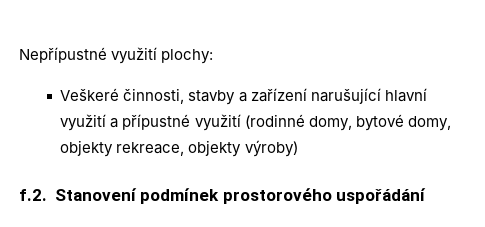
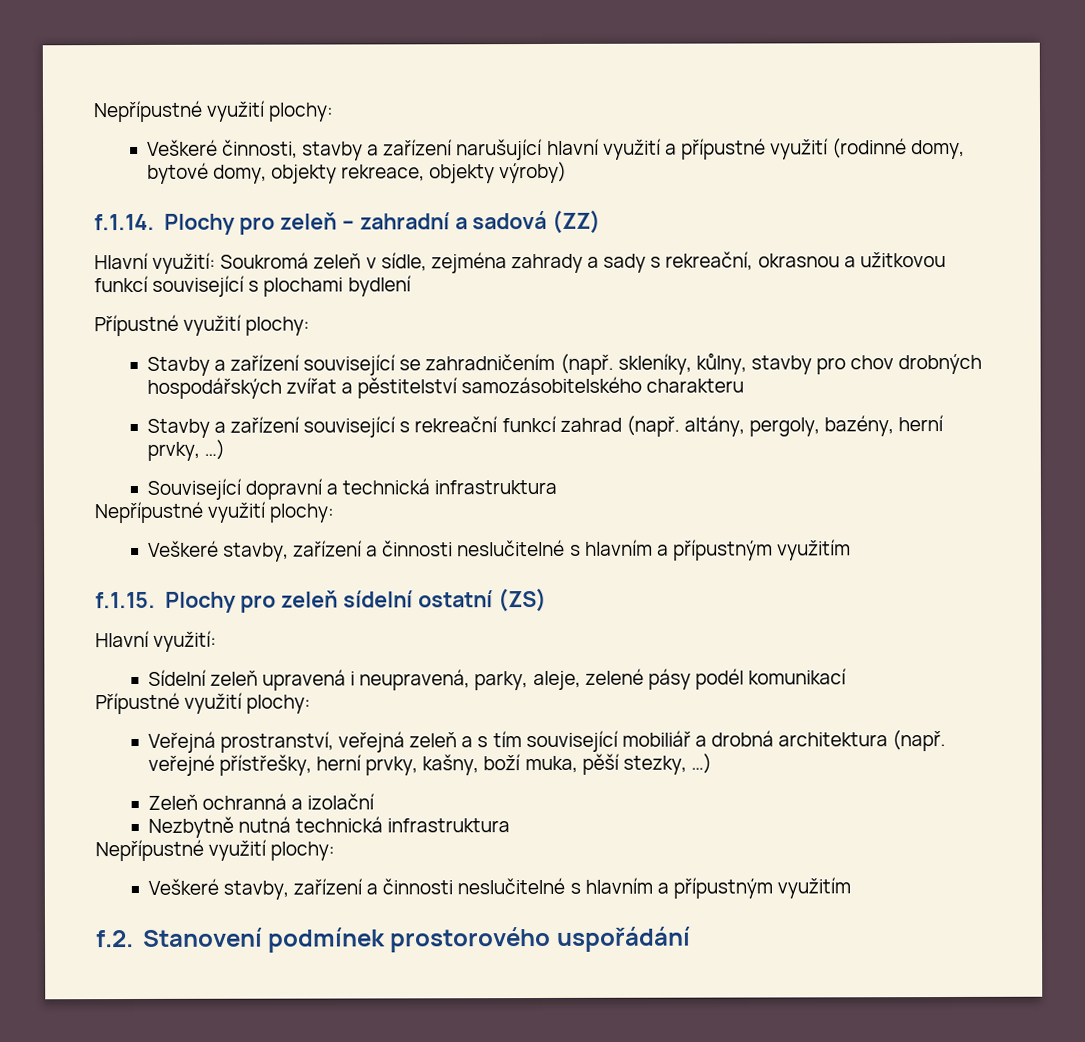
(298, 148) none -> [94,209,602,235] [94,251,946,274] [94,275,411,297] [94,314,311,337] [146,352,983,376] [146,376,745,399] [146,415,944,438] [146,439,225,461] [146,478,558,500] [94,501,336,524] [147,539,852,562] [95,587,547,613] [95,630,218,652] [147,668,847,691] [95,692,312,715] [147,730,947,753] [147,753,712,776] [147,793,375,810] [147,816,511,838] [95,839,336,862] [147,877,852,900] // f.1.14. Plochy pro zeleň – zahradní a sadová (ZZ) // Hlavní využití: Soukromá zeleň v sídle, zejména zahrady a sady s rekreační, okrasnou a užitkovou funkcí související s plochami bydlení // Přípustné využití plochy: // Stavby a zařízení související se zahradničením (např. skleníky, kůlny, stavby pro chov drobných hospodářských zvířat a pěstitelství samozásobitelského charakteru // Stavby a zařízení související s rekreační funkcí zahrad (např. altány, pergoly, bazény, herní prvky, …) // Související dopravní a technická infrastruktura // Nepřípustné využití plochy: // Veškeré stavby, zařízení a činnosti neslučitelné s hlavním a přípustným využitím // f.1.15. Plochy pro zeleň sídelní ostatní (ZS) // Hlavní využití: // Sídelní zeleň upravená i neupravená, parky, aleje, zelené pásy podél komunikací // Přípustné využití plochy: // Veřejná prostranství, veřejná zeleň a s tím související mobiliář a drobná architektura (např. veřejné přístřešky, herní prvky, kašny, boží muka, pěší stezky, …) // Zeleň ochranná a izolační // Nezbytně nutná technická infrastruktura // Nepřípustné využití plochy: // Veškeré stavby, zařízení a činnosti neslučitelné s hlavním a přípustným využitím

